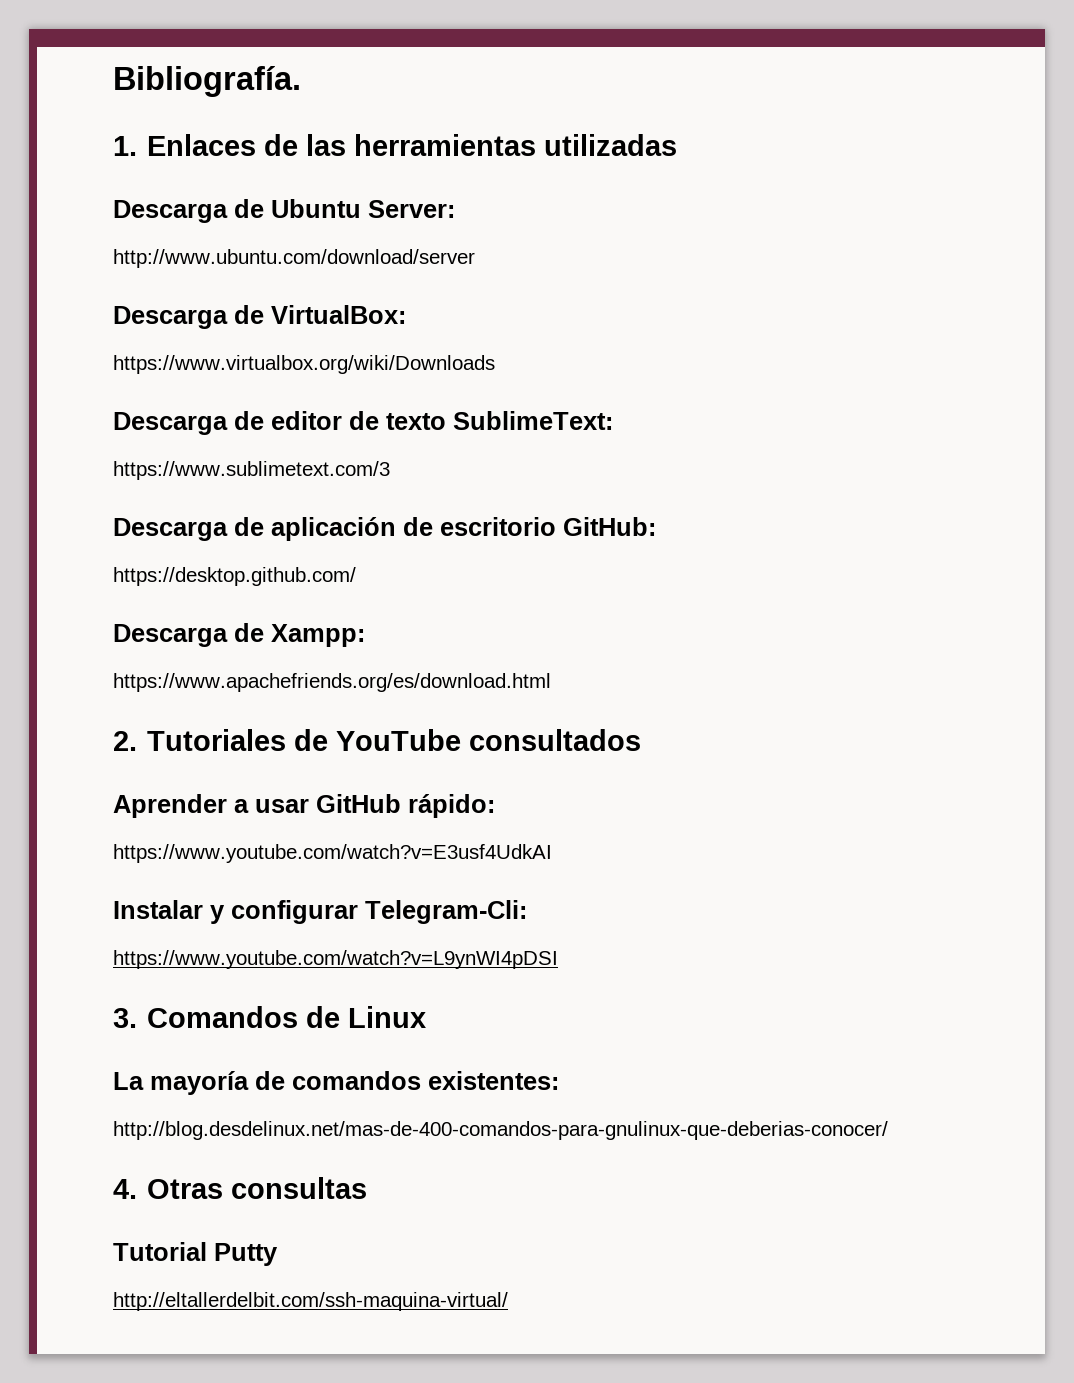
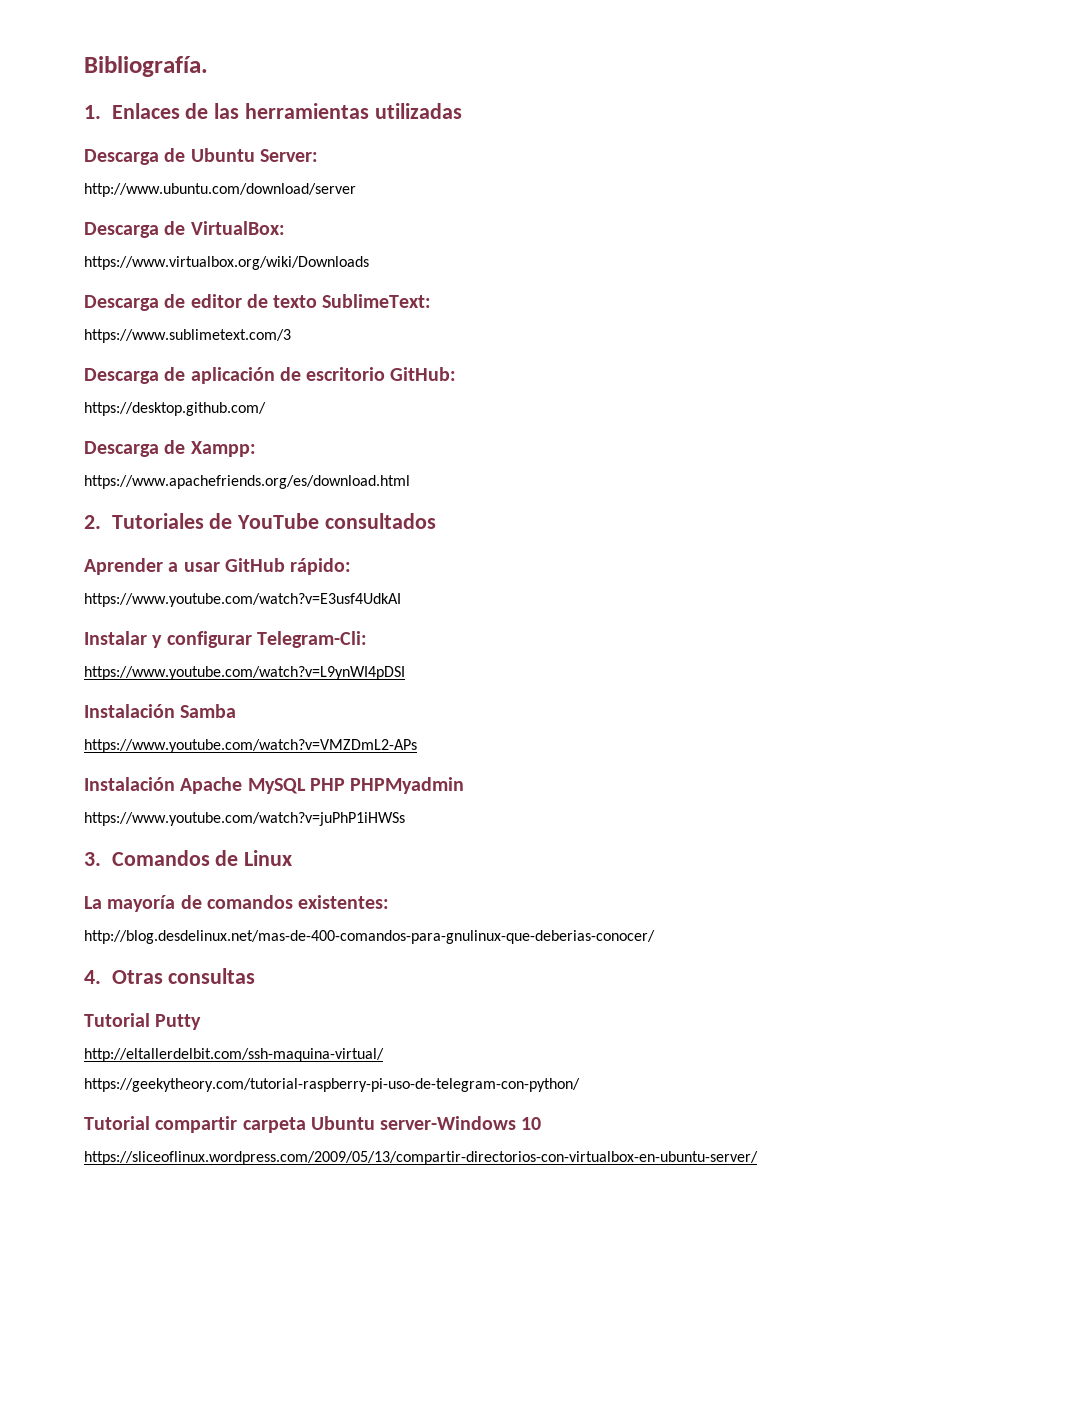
(558, 959) none -> [84,704,237,718] [84,739,417,753] [84,777,465,794] [84,812,405,826] // Instalación Samba // https://www.youtube.com/watch?v=VMZDmL2-APs // Instalación Apache MySQL PHP PHPMyadmin // https://www.youtube.com/watch?v=juPhP1iHWSs
(508, 1301) none -> [84,1078,580,1092] [84,1116,542,1133] [84,1151,758,1165] // https://geekytheory.com/tutorial-raspberry-pi-uso-de-telegram-con-python/ // Tutorial compartir carpeta Ubuntu server-Windows 10 // https://sliceoflinux.wordpress.com/2009/05/13/compartir-directorios-con-virtualbox-en-ubuntu-server/

